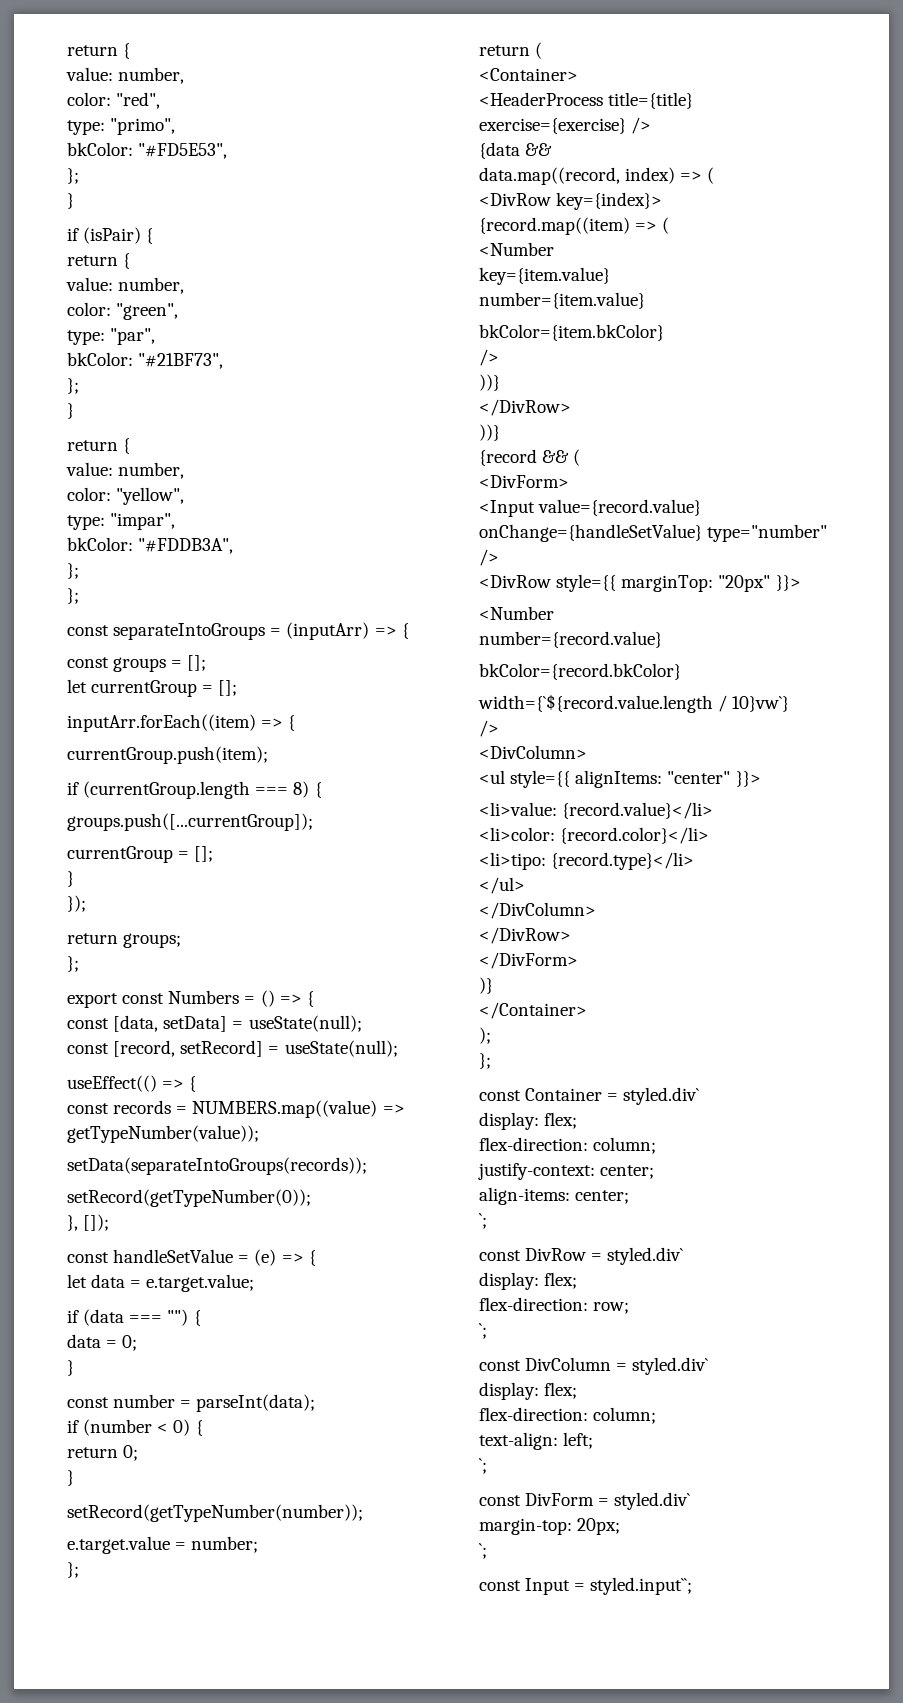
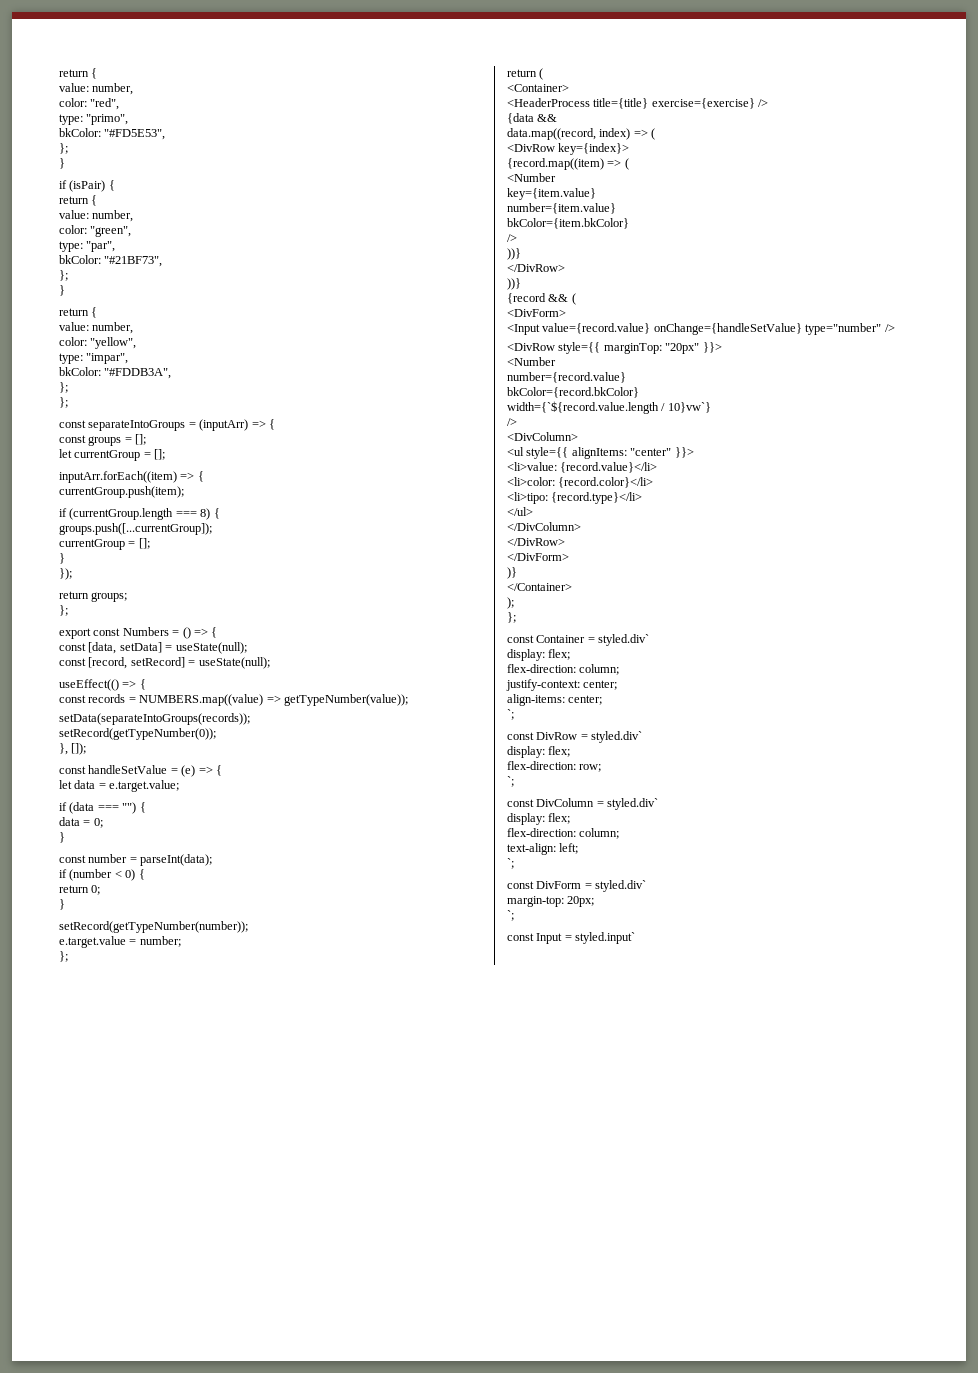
[590,1577,693,1595] styled.input``; -> [575,932,636,944] styled.input`

